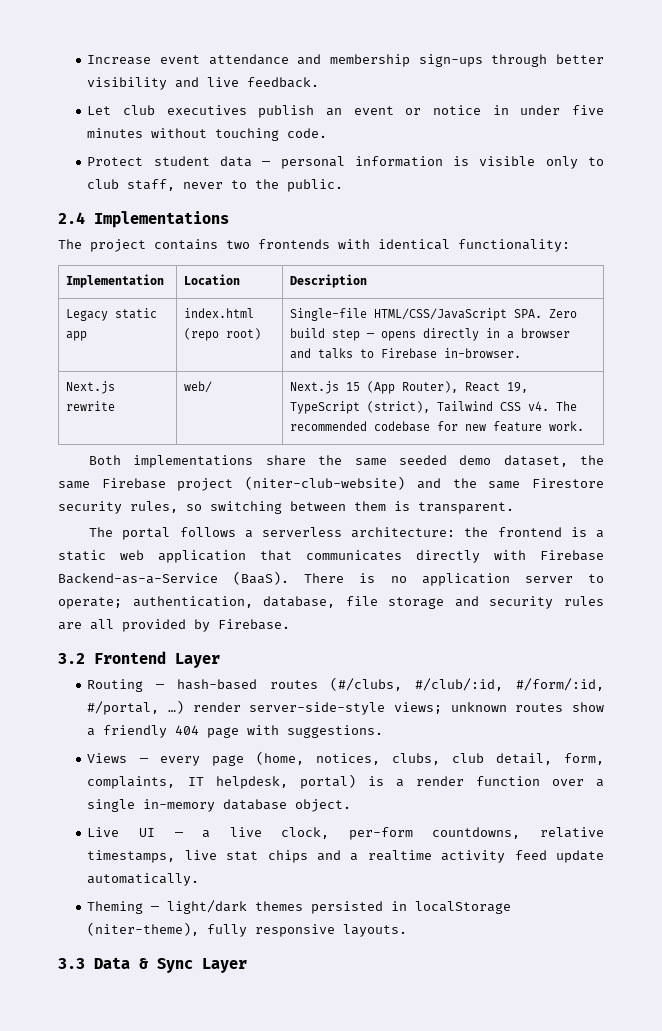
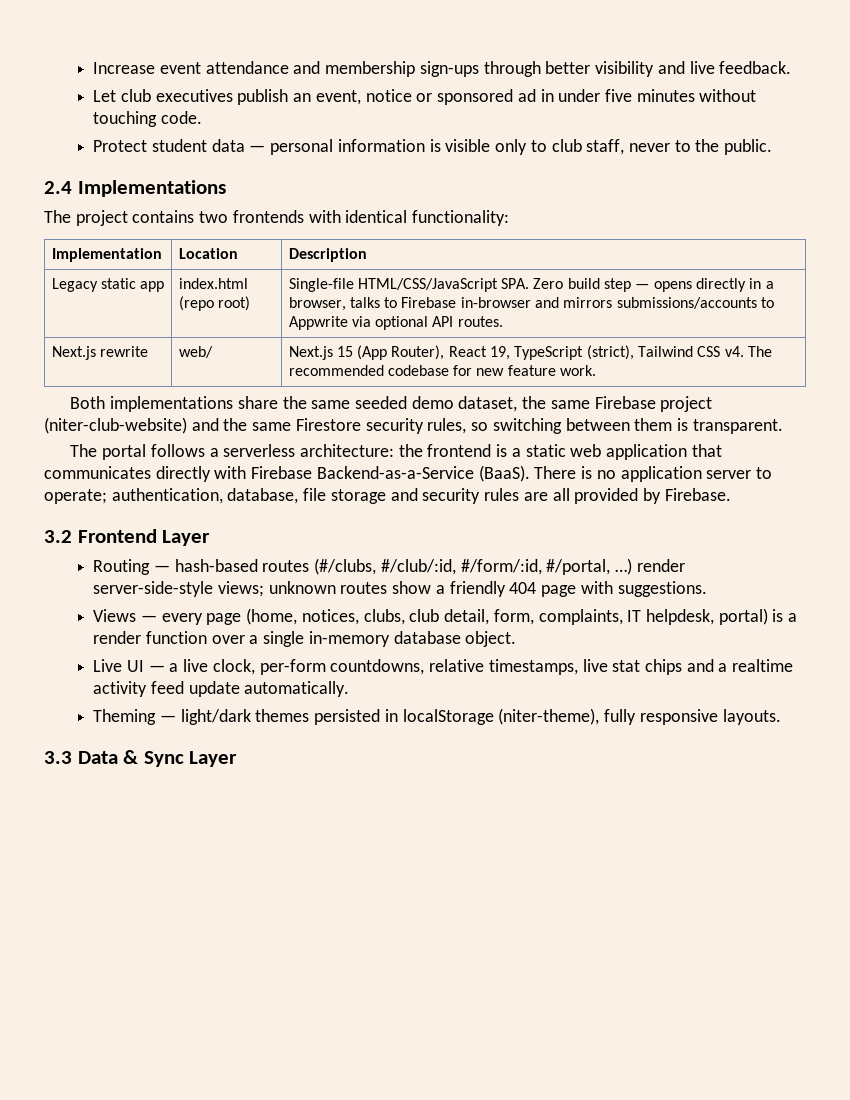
[353,105,482,115] event or notice -> [315,89,536,105] event, notice or sponsored ad
[520,328,570,338] [289,348,311,359] browser and -> [288,297,346,311] browser,
[443,348,521,358] in-browser. -> [460,297,775,309] [288,316,503,330] in-browser and mirrors submissions/accounts to Appwrite via optional API routes.

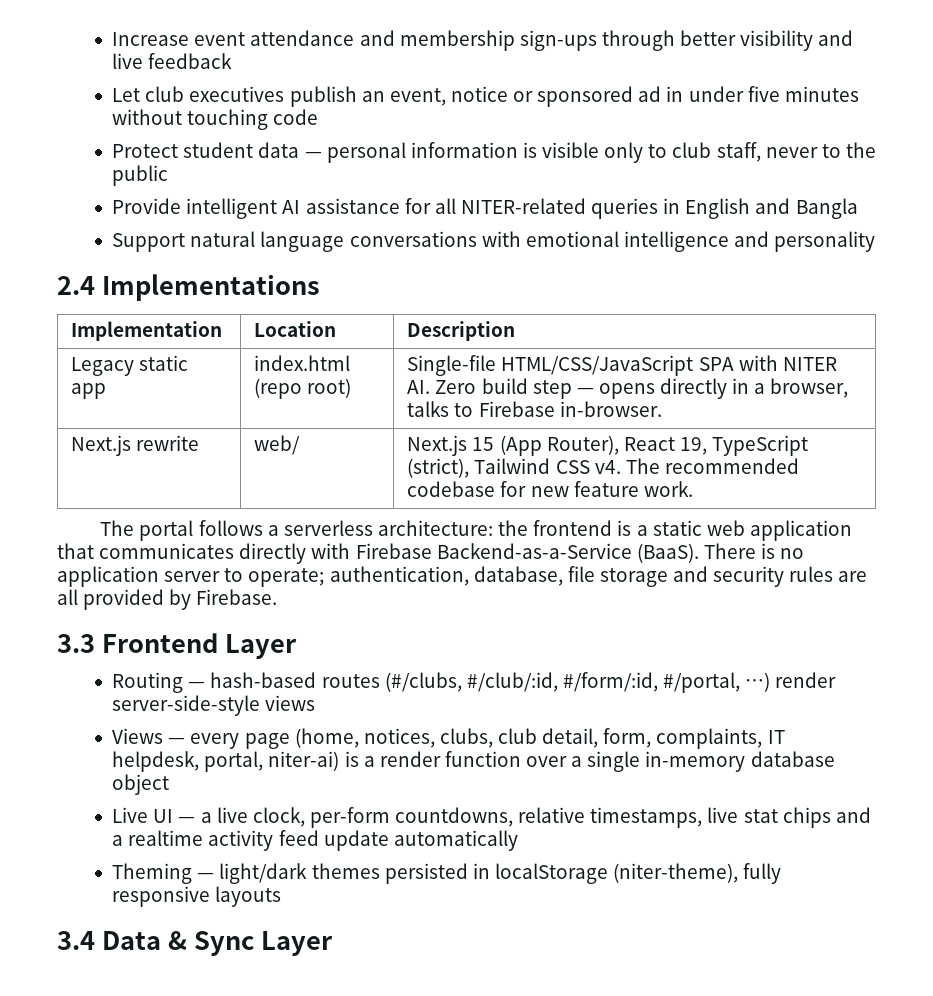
[719,61,792,74] feedback. -> [148,53,233,69] feedback
[161,111,203,124] code. -> [273,109,319,125] code
[724,139,773,155] [44,180,226,197] [44,210,510,226] public. // 2.4 Implementations // The project contains two frontends with identical functionality: -> [112,165,169,186] [112,198,858,219] [112,231,876,252] [57,274,320,301] public // Provide intelligent AI assistance for all NITER-related queries in English and Bangla // Support natural language conversations with emotional intelligence and personality // 2.4 Implementations
[501,278,530,289] SPA. -> [698,355,837,371] [407,380,431,394] SPA with NITER AI.
[460,297,775,309] [288,316,503,330] in-browser and mirrors submissions/accounts to Appwrite via optional API routes. -> [559,401,662,417] in-browser.
[70,396,713,412] [44,417,783,434] // Both implementations share the same seeded demo dataset, the same Firebase project (niter-club-website) and the same Firestore security rules, so switching between them is transparent. -> (693, 489) none
[44,530,72,543] 3.2 -> [57,634,95,653] 3.3
[218,581,707,597] views; unknown routes show a friendly 404 page with suggestions. -> [265,695,316,711] views
[718,608,768,625] portal) -> [204,751,340,772] portal, niter-ai)
[465,631,517,647] object. -> [112,774,170,795] object
[244,681,350,697] automatically. -> [393,830,518,851] automatically
[722,709,781,725] [44,751,72,764] layouts. // 3.3 -> [215,886,282,907] [57,931,95,950] layouts // 3.4

